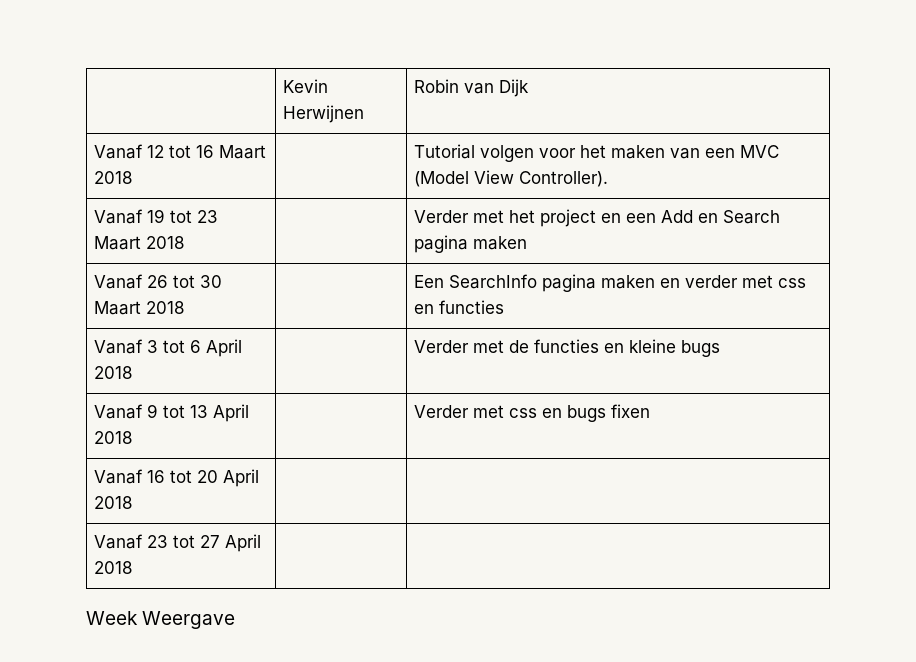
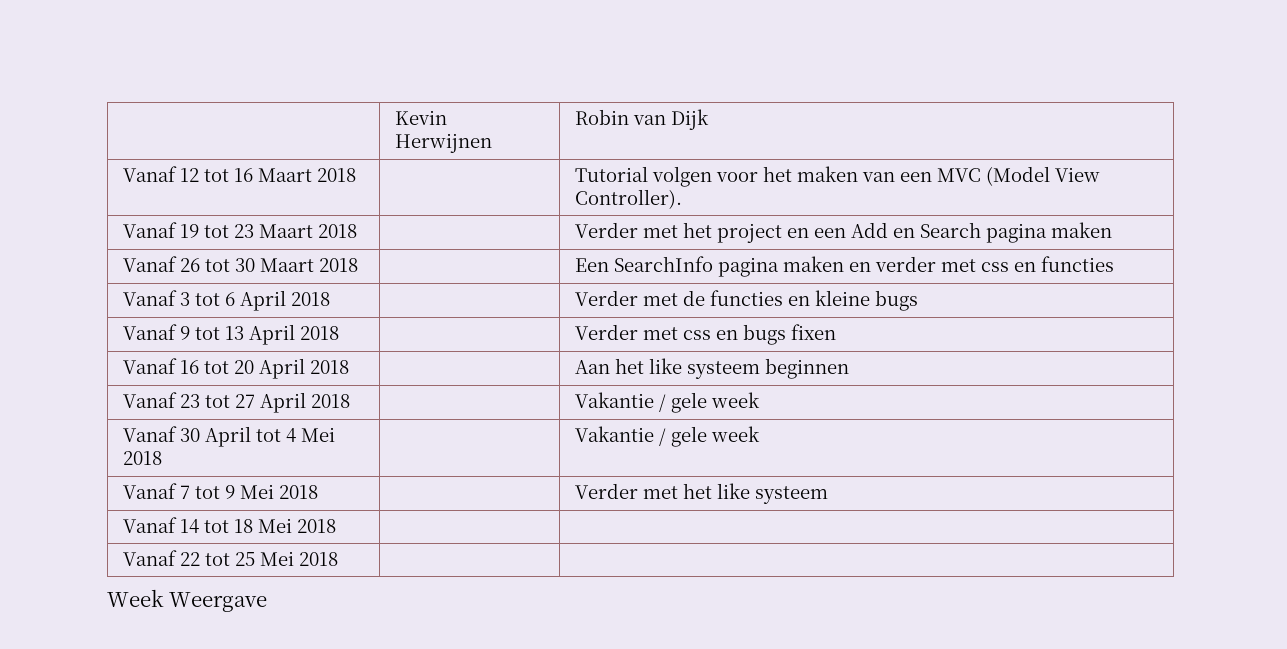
(134, 502) none -> [574,358,849,379] Aan het like systeem beginnen
(134, 567) none -> [574,392,760,413] [122,426,335,447] [122,451,162,465] [574,426,760,447] [122,483,318,499] [574,483,828,504] [122,517,336,533] [122,550,338,566] | Vakantie / gele week // Vanaf 30 April tot 4 Mei 2018 | | Vakantie / gele week // Vanaf 7 tot 9 Mei 2018 | | Verder met het like systeem // Vanaf 14 tot 18 Mei 2018 | | // Vanaf 22 tot 25 Mei 2018 |

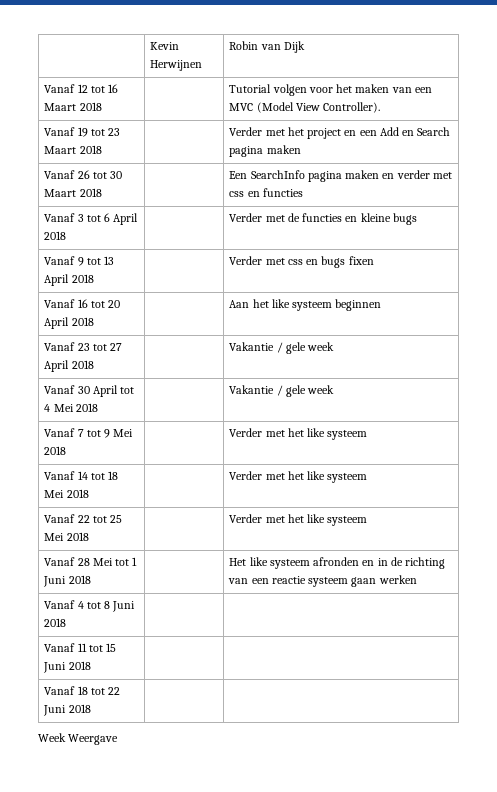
(336, 526) none -> [229,471,368,483] Verder met het like systeem
(338, 559) none -> [229,514,368,526] [44,557,138,566] [43,575,91,587] [229,557,446,569] [228,575,417,587] [44,600,136,612] [44,618,67,627] [44,643,117,652] [43,661,91,673] [44,686,121,695] [43,704,91,716] | Verder met het like systeem // Vanaf 28 Mei tot 1 Juni 2018 | | Het like systeem afronden en in de richting van een reactie systeem gaan werken // Vanaf 4 tot 8 Juni 2018 | | // Vanaf 11 tot 15 Juni 2018 | | // Vanaf 18 tot 22 Juni 2018 |

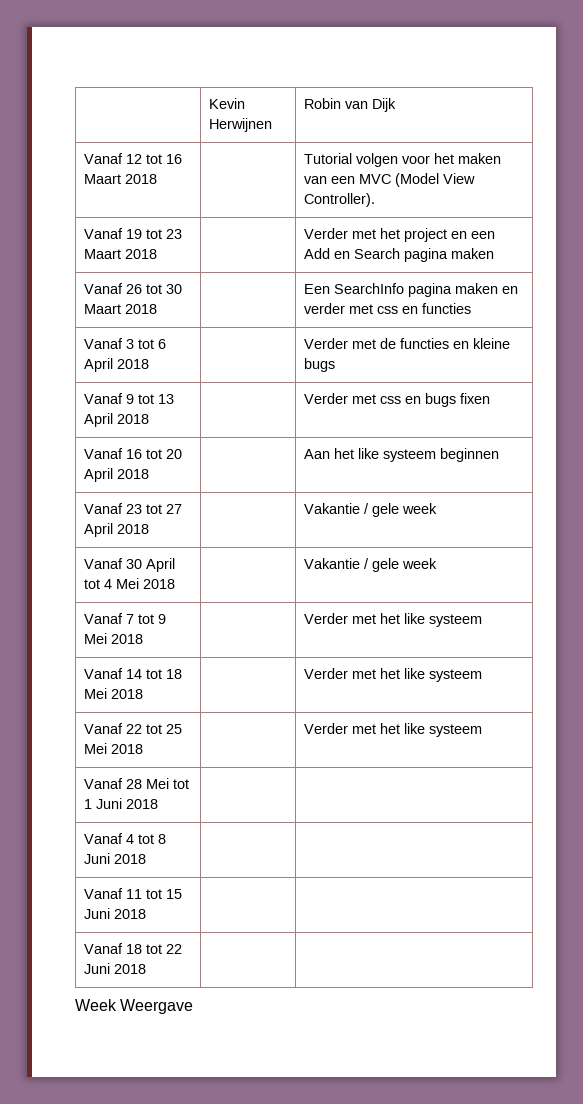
[229,557,446,569] [228,575,417,587] Het like systeem afronden en in de richting van een reactie systeem gaan werken -> (158, 804) none

